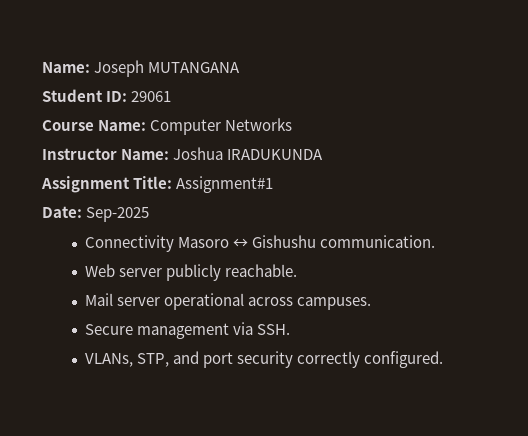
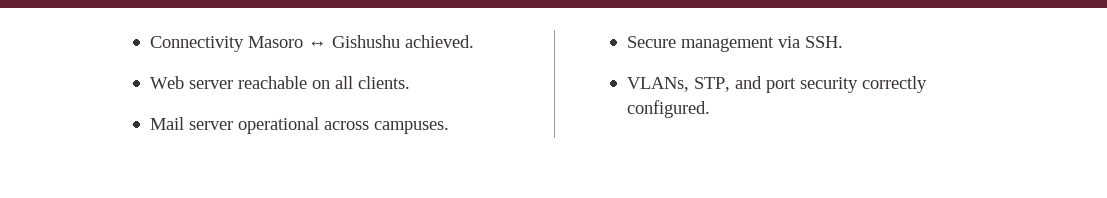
[42,60,241,77] [42,89,172,102] [42,118,293,135] [42,147,324,160] [41,176,274,193] [42,206,150,222] Name: Joseph MUTANGANA // Student ID: 29061 // Course Name: Computer Networks // Instructor Name: Joshua IRADUKUNDA // Assignment Title: Assignment#1 // Date: Sep-2025 // -> (149, 44) none
[320,235,436,248] communication. -> [404,35,474,48] achieved.
[166,264,298,281] publicly reachable. -> [237,76,410,89] reachable on all clients.

